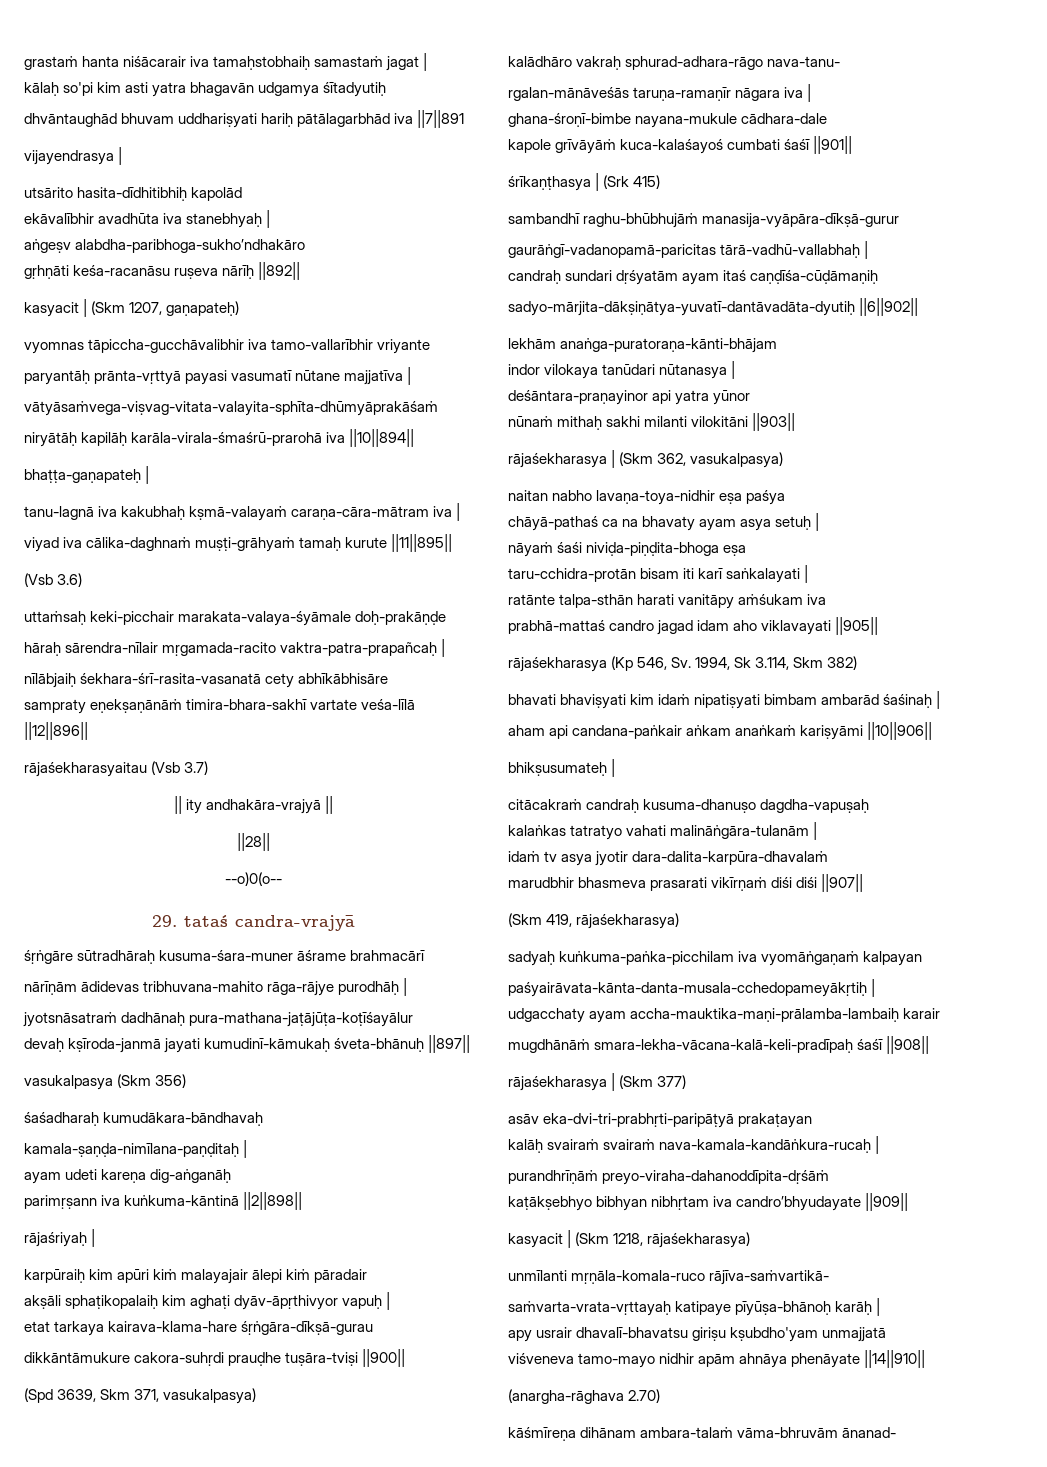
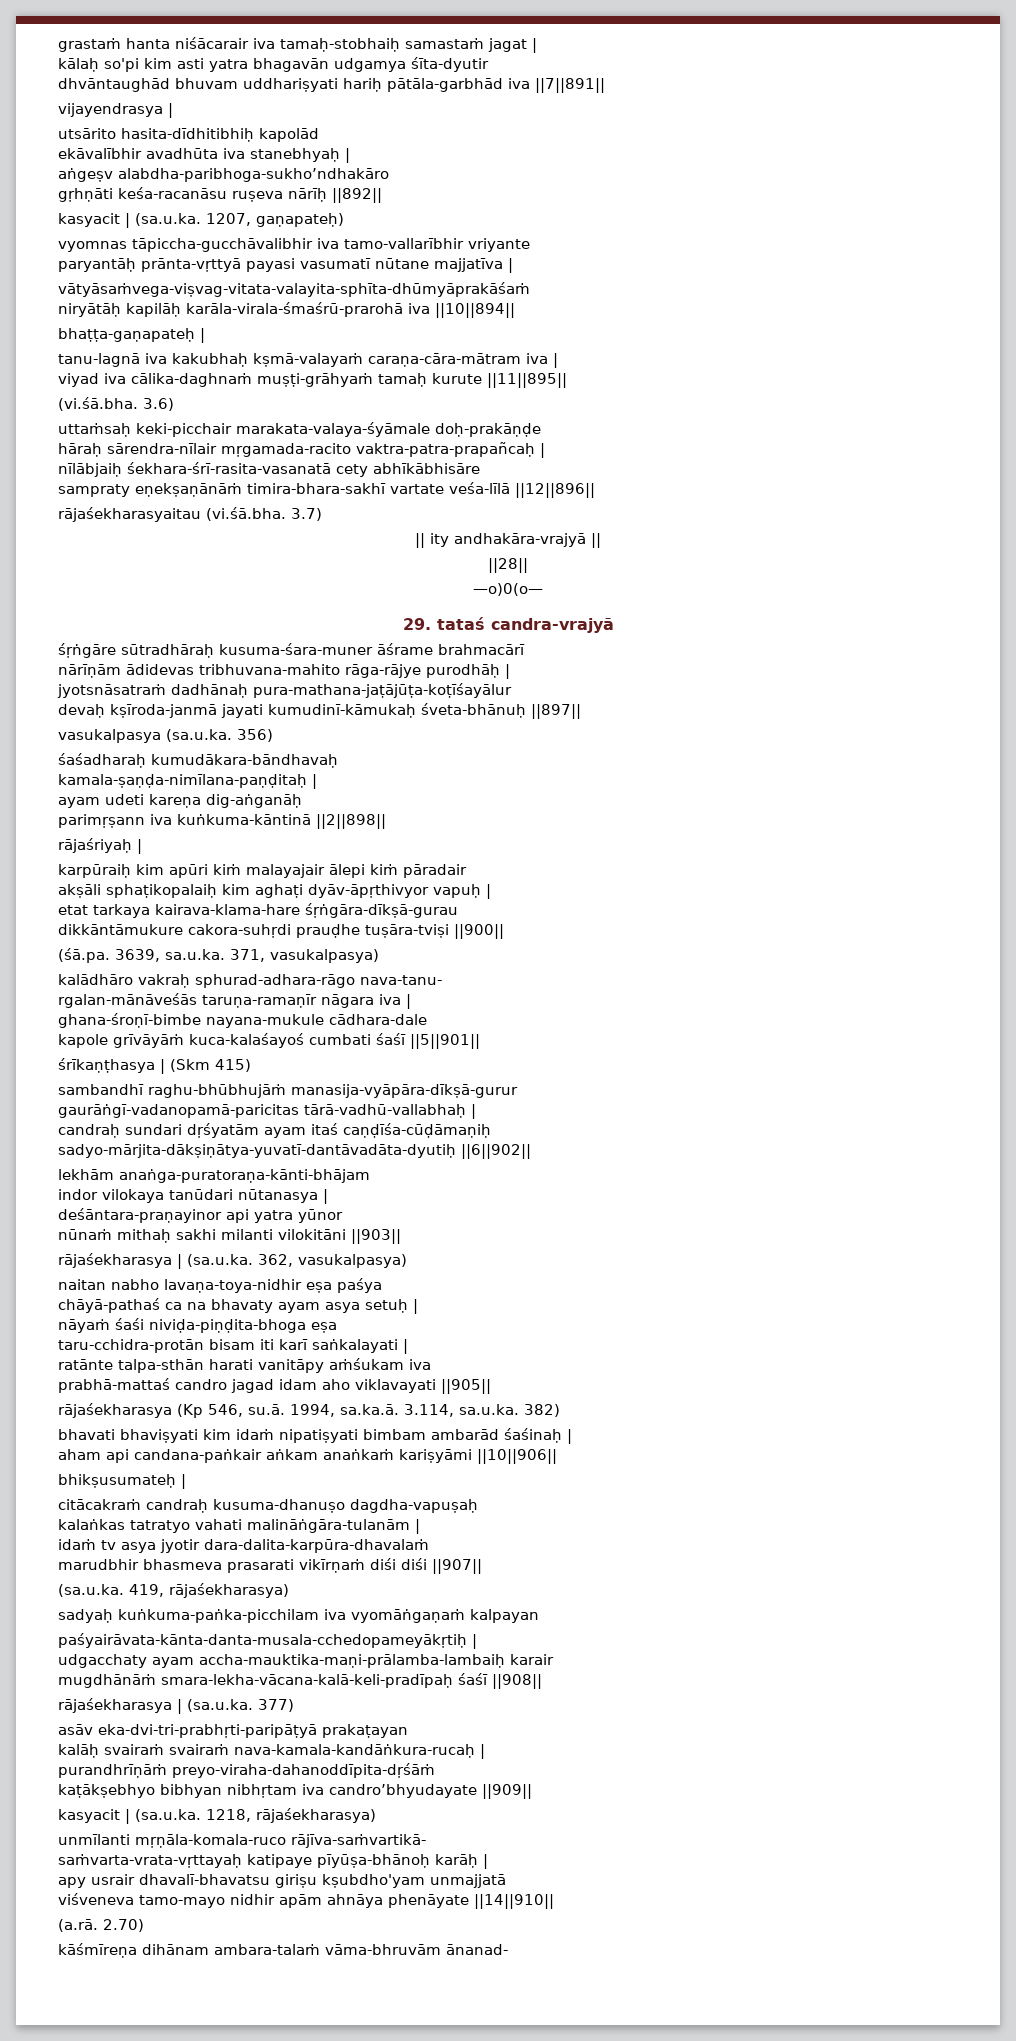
[213,56,311,70] tamaḥstobhaiḥ -> [280,38,400,52] tamaḥ-stobhaiḥ
[323,82,387,97] śītadyutiḥ -> [411,57,489,72] śīta-dyutir
[297,110,465,128] pātālagarbhād iva ||7||891 -> [387,78,605,93] pātāla-garbhād iva ||7||891||
[91,301,126,315] (Skm -> [135,213,201,226] (sa.u.ka.
[24,573,53,587] (Vsb -> [58,397,138,411] (vi.śā.bha.
[151,761,181,775] (Vsb -> [206,507,286,521] (vi.śā.bha.
[225,872,282,886] --o)0(o-- -> [473,583,543,596] —o)0(o—
[117,1074,152,1088] (Skm -> [166,729,232,742] (sa.u.ka.
[24,1388,131,1403] (Spd 3639, Skm -> [58,948,225,963] (śā.pa. 3639, sa.u.ka.
[813,136,853,154] ||901|| -> [410,1034,480,1049] ||5||901||
[603,175,630,189] (Srk -> [170,1059,210,1072] (Skm
[619,452,654,466] (Skm -> [187,1254,253,1267] (sa.u.ka.
[671,657,824,670] Sv. 1994, Sk 3.114, Skm -> [248,1404,519,1417] su.ā. 1994, sa.ka.ā. 3.114, sa.u.ka.
[508,913,542,927] (Skm -> [58,1584,124,1597] (sa.u.ka.
[619,1075,654,1089] (Skm -> [187,1699,253,1712] (sa.u.ka.
[575,1232,610,1246] (Skm -> [135,1809,201,1822] (sa.u.ka.
[508,1389,624,1404] (anargha-rāghava -> [58,1919,98,1932] (a.rā.

